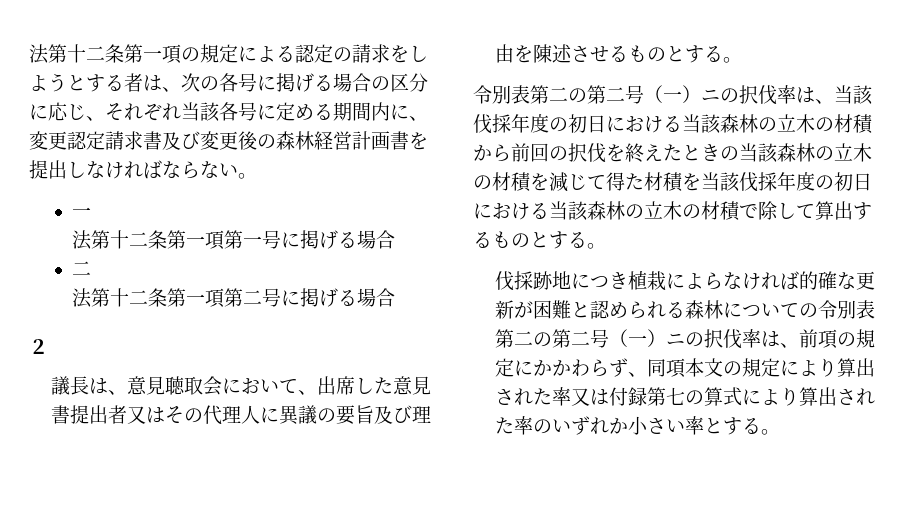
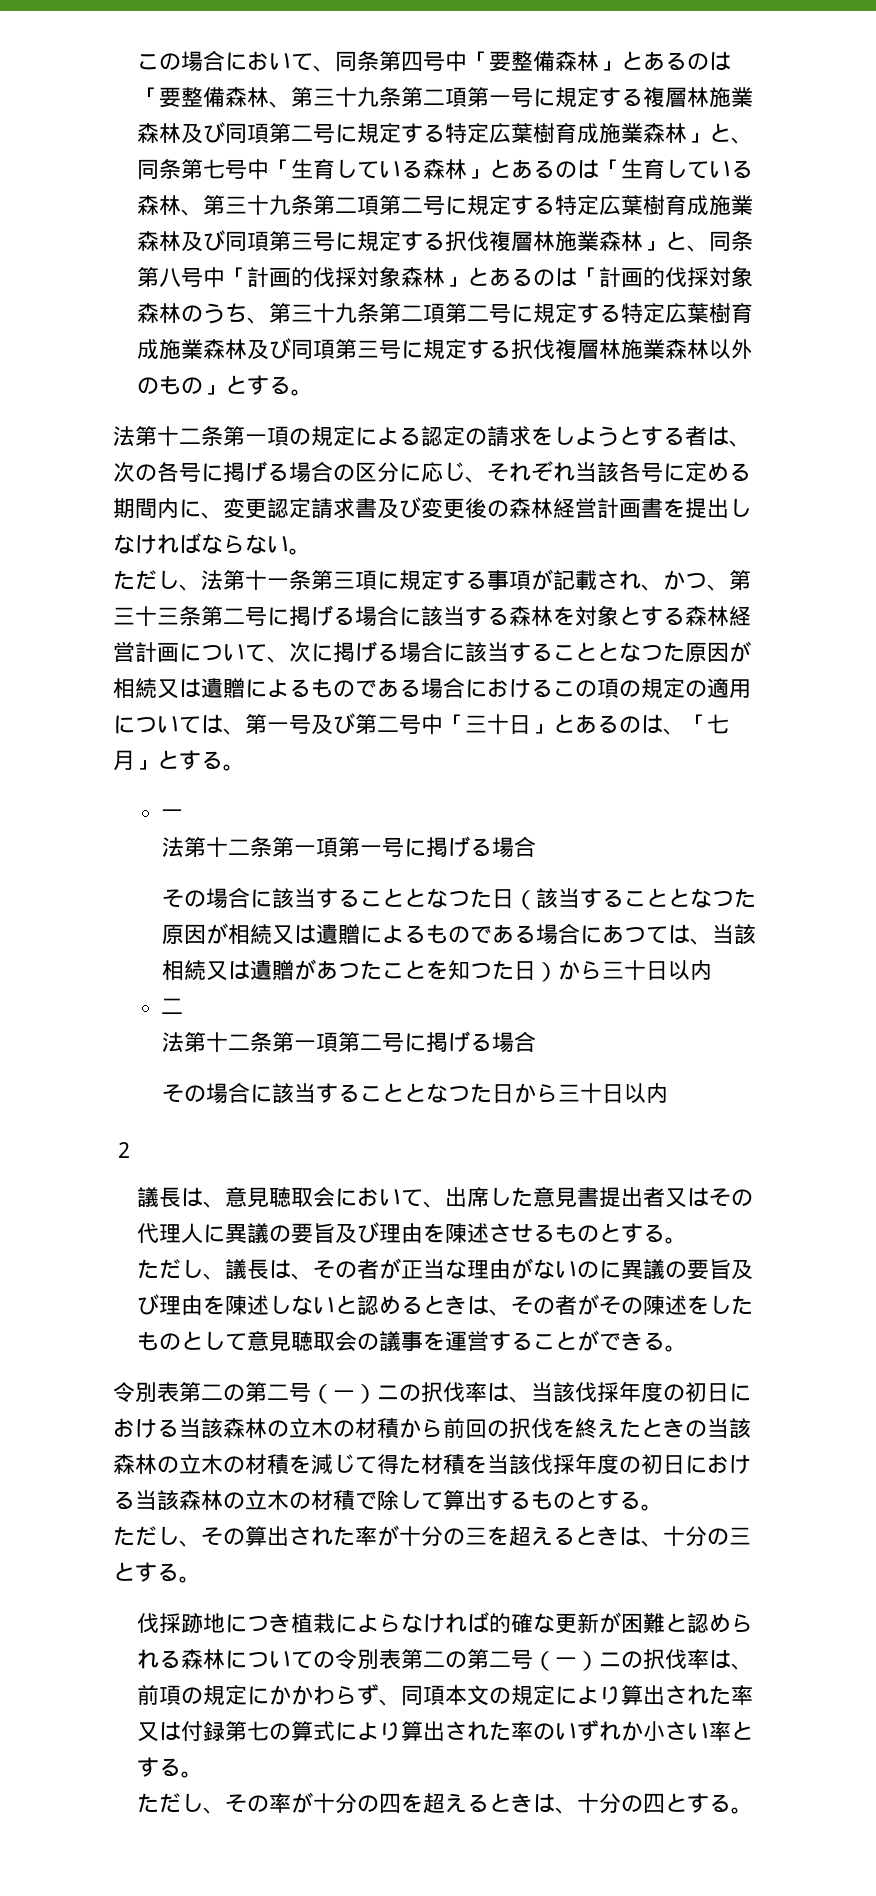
(29, 54) none -> [137,50,732,72] [137,87,754,108] [137,122,754,144] [137,159,754,180] [137,195,754,216] [137,230,754,252] [137,266,754,288] [137,303,754,324] [137,338,754,360] [137,375,314,396] この場合において、同条第四号中「要整備森林」とあるのは「要整備森林、第三十九条第二項第一号に規定する複層林施業森林及び同項第二号に規定する特定広葉樹育成施業森林」と、同条第七号中「生育している森林」とあるのは「生育している森林、第三十九条第二項第二号に規定する特定広葉樹育成施業森林及び同項第三号に規定する択伐複層林施業森林」と、同条第八号中「計画的伐採対象森林」とあるのは「計画的伐採対象森林のうち、第三十九条第二項第二号に規定する特定広葉樹育成施業森林及び同項第三号に規定する択伐複層林施業森林以外のもの」とする。 //
(257, 176) none -> [113,569,751,591] [113,605,751,627] [113,641,751,663] [113,677,751,699] [113,713,729,735] [113,750,245,771] // ただし、法第十一条第三項に規定する事項が記載され、かつ、第三十三条第二号に掲げる場合に該当する森林を対象とする森林経営計画について、次に掲げる場合に該当することとなつた原因が相続又は遺贈によるものである場合におけるこの項の規定の適用については、第一号及び第二号中「三十日」とあるのは、「七月」とする。
(396, 239) none -> [161,887,756,910] [161,923,756,945] [161,959,712,982] // その場合に該当することとなつた日（該当することとなつた原因が相続又は遺贈によるものである場合にあつては、当該相続又は遺贈があつたことを知つた日）から三十日以内
(396, 297) none -> [161,1082,668,1104] // その場合に該当することとなつた日から三十日以内
(742, 60) none -> [137,1258,754,1280] [137,1294,754,1316] [137,1330,688,1352] // ただし、議長は、その者が正当な理由がないのに異議の要旨及び理由を陳述しないと認めるときは、その者がその陳述をしたものとして意見聴取会の議事を運営することができる。
(606, 246) none -> [113,1525,751,1547] [113,1562,201,1583] // ただし、その算出された率が十分の三を超えるときは、十分の三とする。
(780, 432) none -> [137,1792,754,1814] // ただし、その率が十分の四を超えるときは、十分の四とする。

